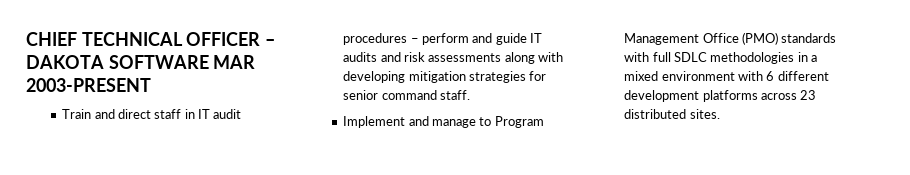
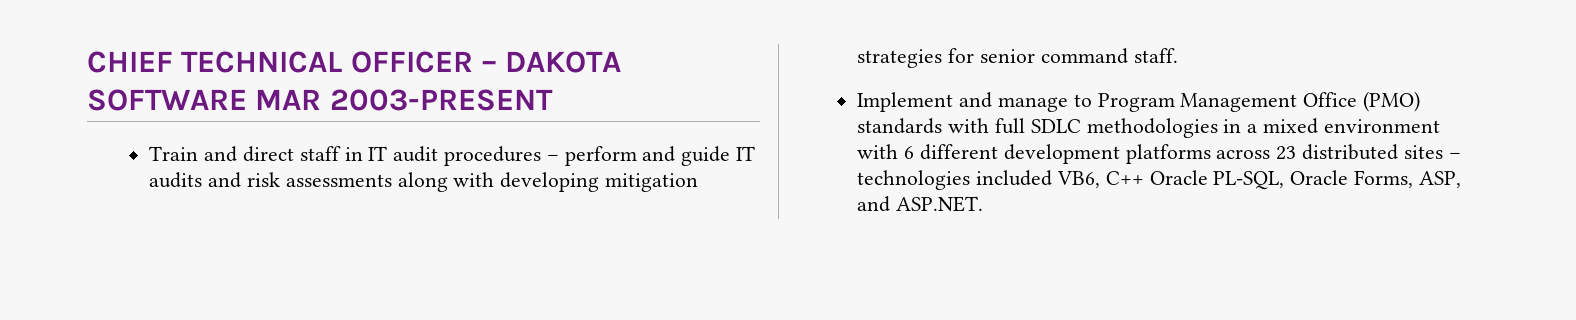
[689,109,720,119] sites. -> [1403,145,1461,159] [857,170,1461,190] [857,196,984,212] sites – technologies included VB6, C++ Oracle PL-SQL, Oracle Forms, ASP, and ASP.NET.

